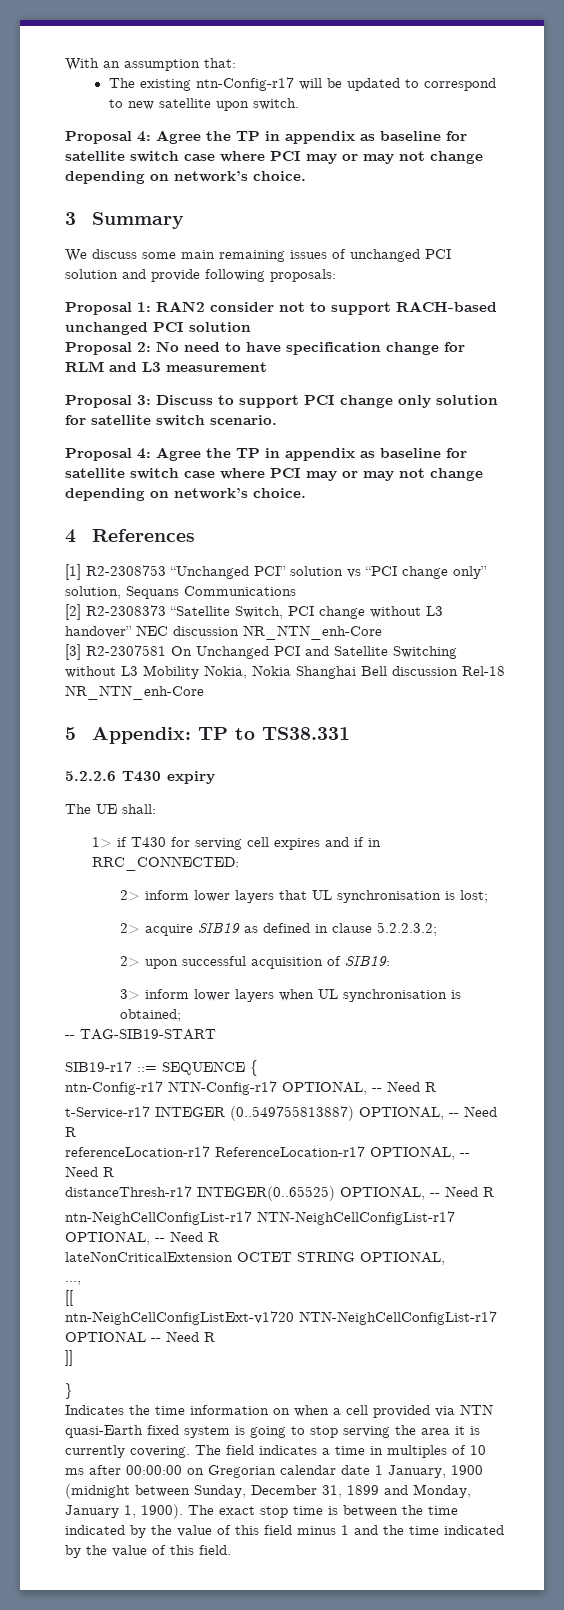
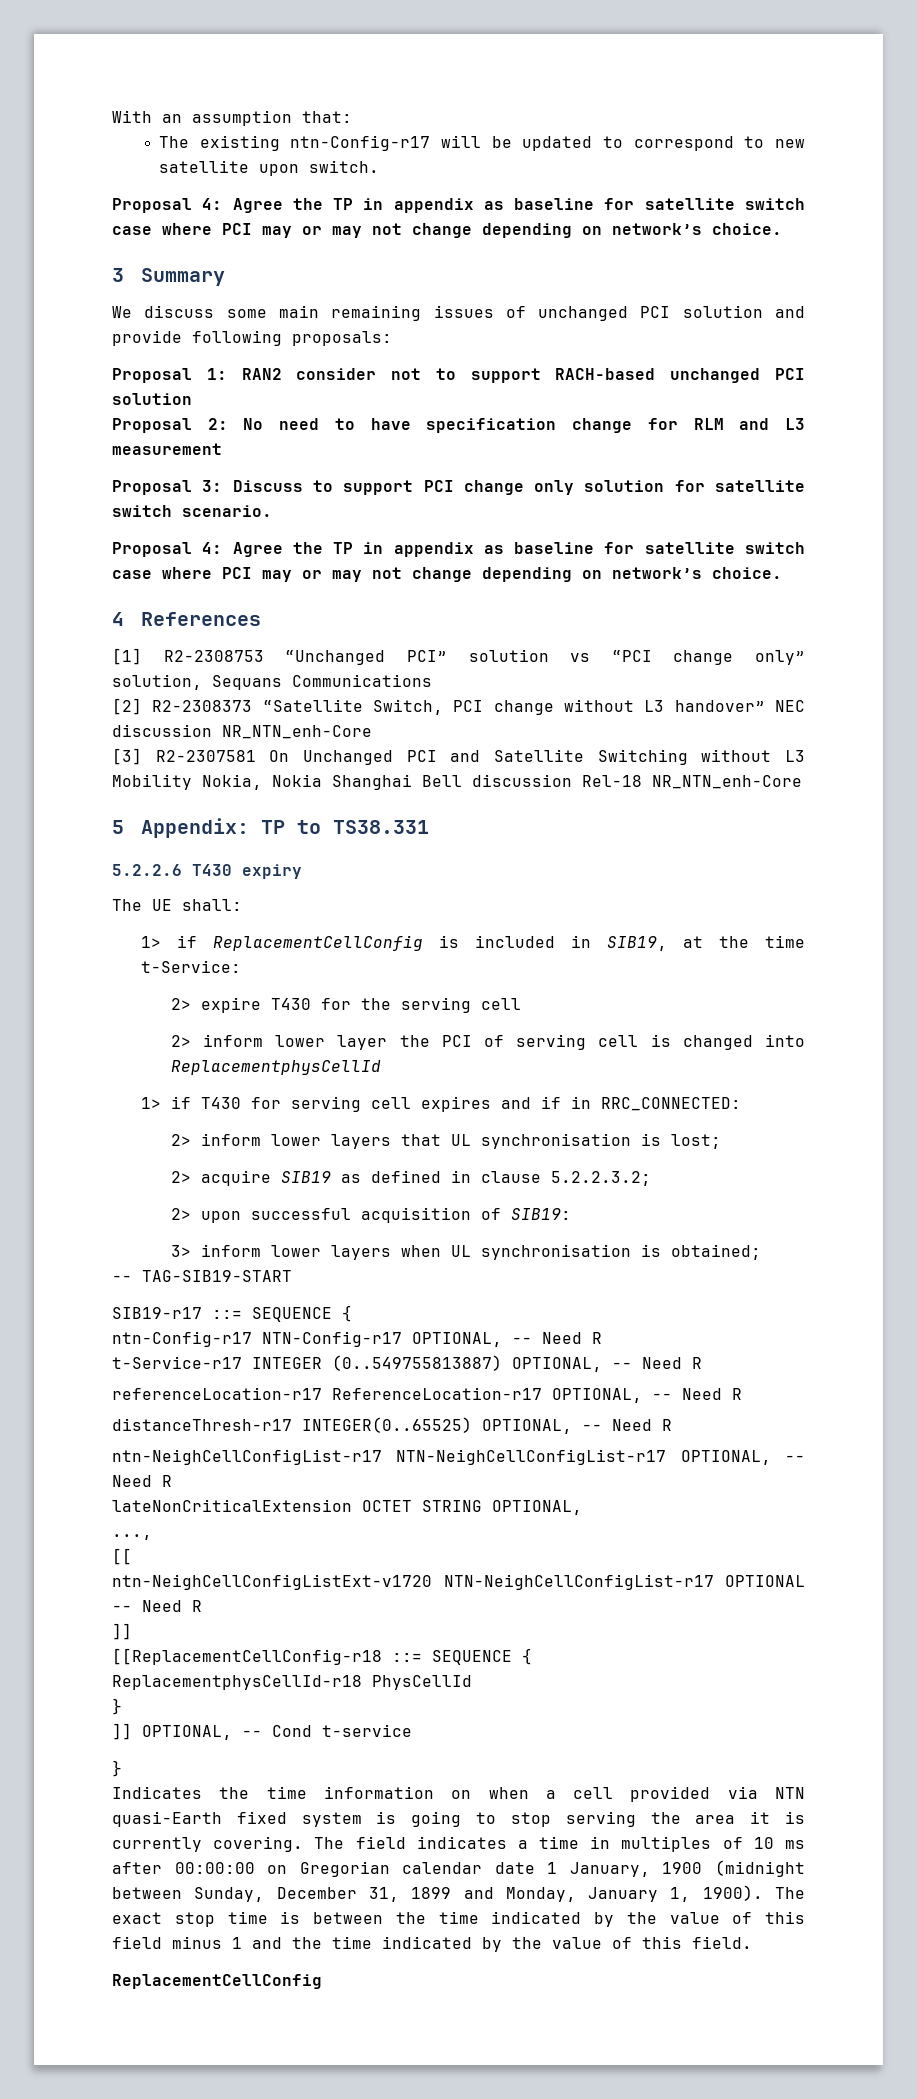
(156, 809) none -> [141,935,805,951] [141,960,242,973] [170,997,521,1013] [170,1034,805,1050] [170,1060,381,1075] // 1> if ReplacementCellConfig is included in SIB19, at the time t-Service: // 2> expire T430 for the serving cell // 2> inform lower layer the PCI of serving cell is changed into ReplacementphysCellId
(73, 1358) none -> [112,1648,532,1665] [112,1675,472,1690] [112,1698,122,1715] [112,1723,412,1740] // [[ReplacementCellConfig-r18 ::= SEQUENCE { // ReplacementphysCellId-r18 PhysCellId // } // ]] OPTIONAL, -- Cond t-service
(231, 1550) none -> [112,1974,322,1989] // ReplacementCellConfig

